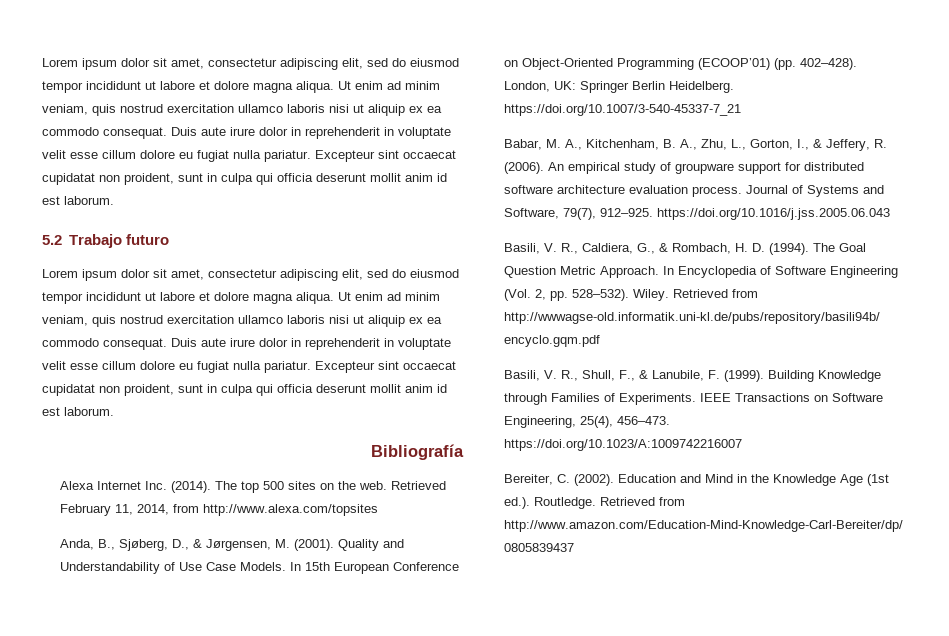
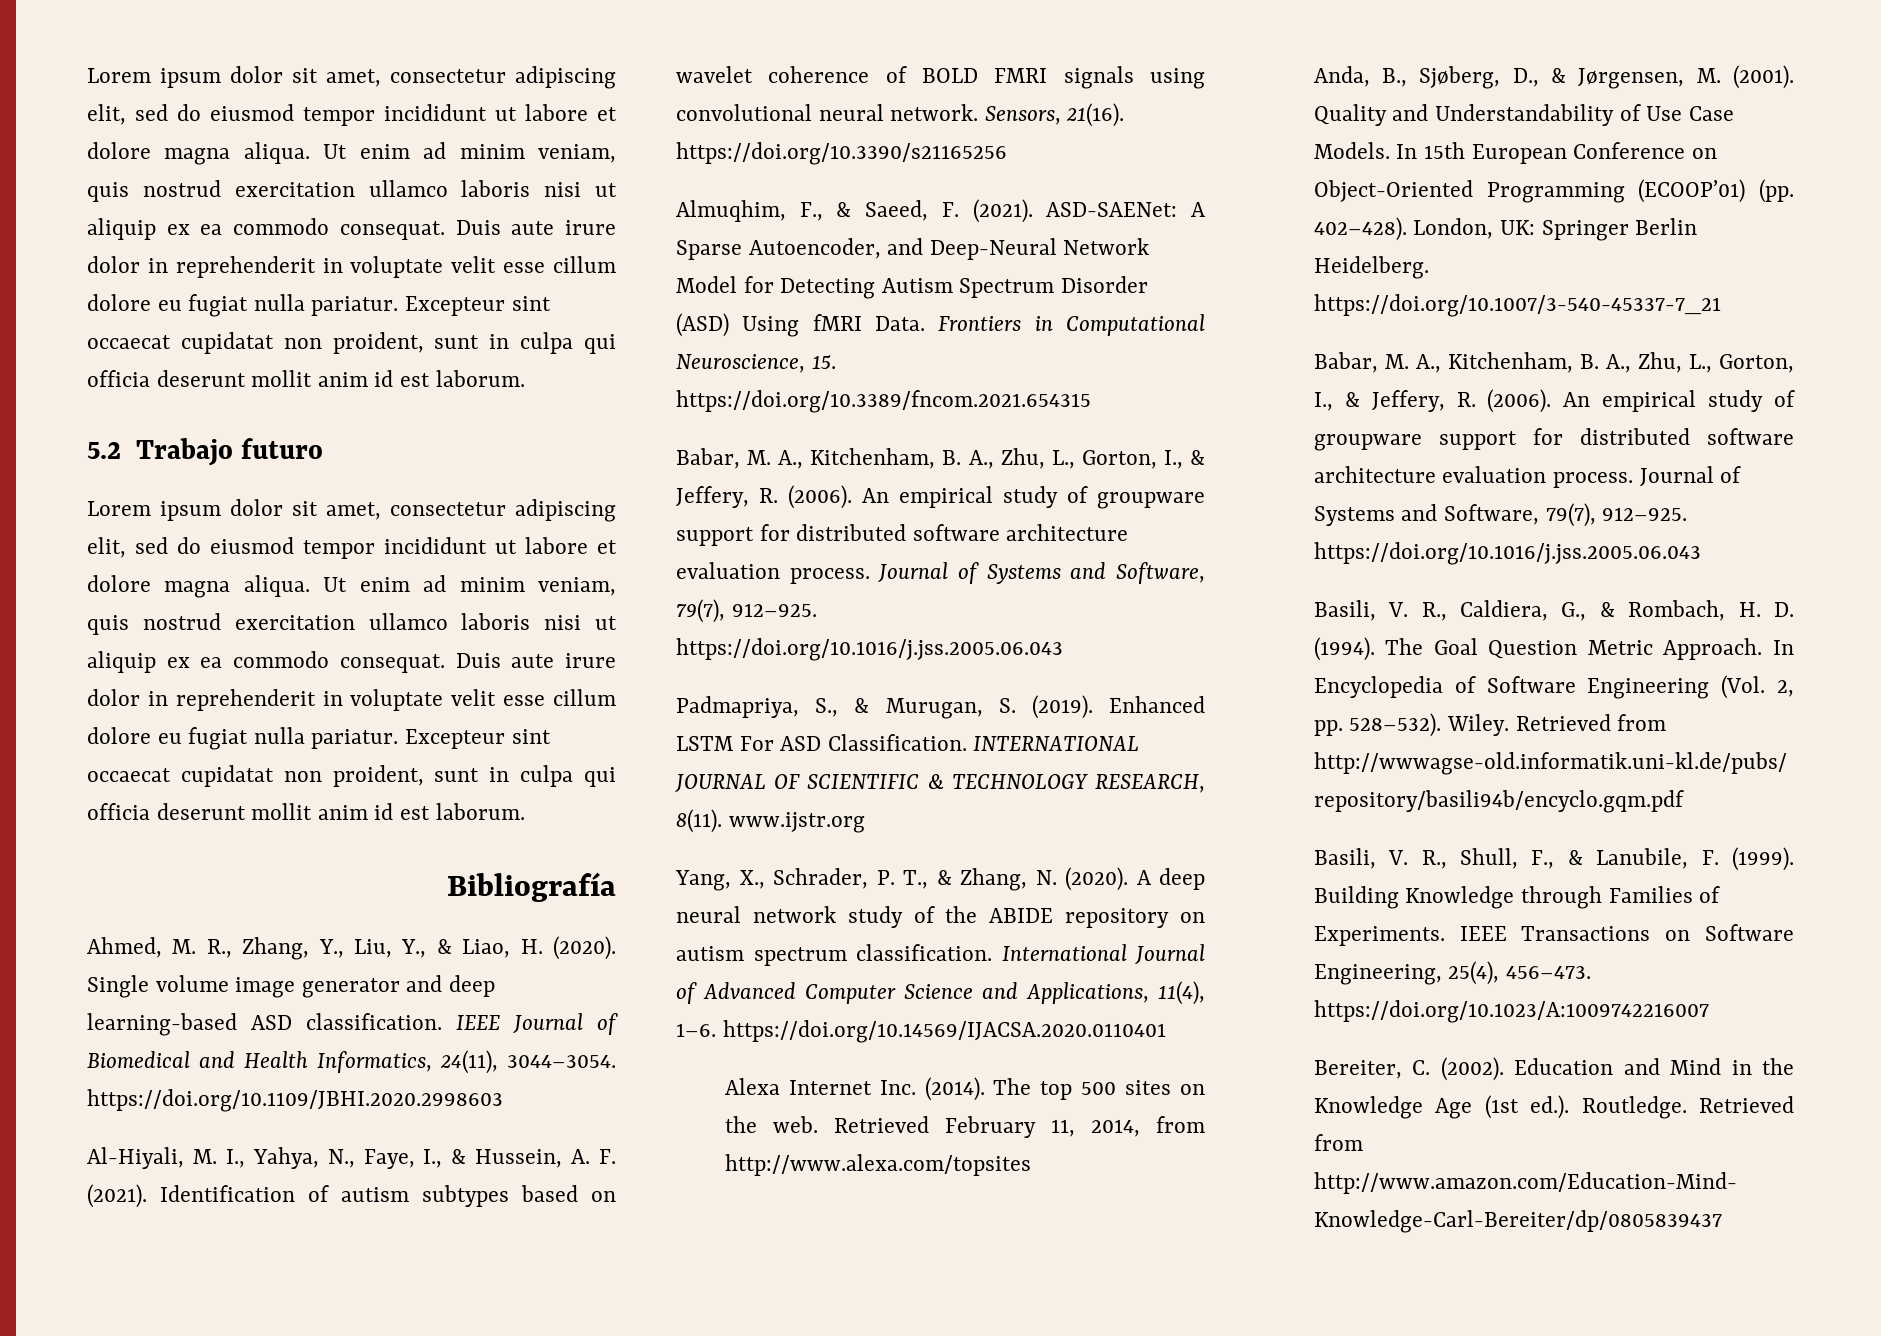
(464, 452) none -> [87,936,616,960] [87,975,496,998] [87,1013,618,1036] [87,1050,616,1074] [87,1089,503,1112] [87,1147,616,1169] [87,1184,616,1208] [676,66,1205,89] [676,103,1125,127] [676,142,1007,165] [676,199,1206,223] [676,238,1150,260] [676,276,1149,299] [676,313,1205,337] [676,354,836,373] [676,390,1091,413] [676,448,1205,469] [676,485,1205,509] [676,524,1129,546] [676,562,1205,584] [676,599,817,623] [676,638,1063,661] [676,695,1205,719] [676,734,1140,751] [675,774,1205,793] [676,809,865,833] [675,867,1205,891] [676,906,1205,928] [676,944,1205,966] [676,981,1205,1005] [676,1020,1166,1043] // Ahmed, M. R., Zhang, Y., Liu, Y., & Liao, H. (2020). Single volume image generator and deep learning-based ASD classification. IEEE Journal of Biomedical and Health Informatics, 24(11), 3044–3054. https://doi.org/10.1109/JBHI.2020.2998603 // Al-Hiyali, M. I., Yahya, N., Faye, I., & Hussein, A. F. (2021). Identification of autism subtypes based on wavelet coherence of BOLD FMRI signals using convolutional neural network. Sensors, 21(16). https://doi.org/10.3390/s21165256 // Almuqhim, F., & Saeed, F. (2021). ASD-SAENet: A Sparse Autoencoder, and Deep-Neural Network Model for Detecting Autism Spectrum Disorder (ASD) Using fMRI Data. Frontiers in Computational Neuroscience, 15. https://doi.org/10.3389/fncom.2021.654315 // Babar, M. A., Kitchenham, B. A., Zhu, L., Gorton, I., & Jeffery, R. (2006). An empirical study of groupware support for distributed software architecture evaluation process. Journal of Systems and Software, 79(7), 912–925. https://doi.org/10.1016/j.jss.2005.06.043 // Padmapriya, S., & Murugan, S. (2019). Enhanced LSTM For ASD Classification. INTERNATIONAL JOURNAL OF SCIENTIFIC & TECHNOLOGY RESEARCH, 8(11). www.ijstr.org // Yang, X., Schrader, P. T., & Zhang, N. (2020). A deep neural network study of the ABIDE repository on autism spectrum classification. International Journal of Advanced Computer Science and Applications, 11(4), 1–6. https://doi.org/10.14569/IJACSA.2020.0110401

